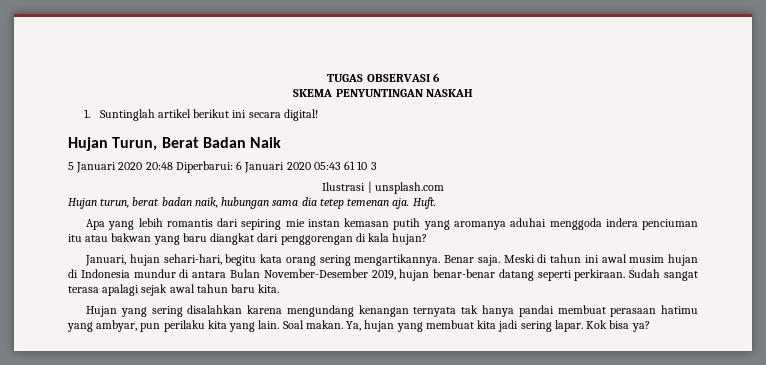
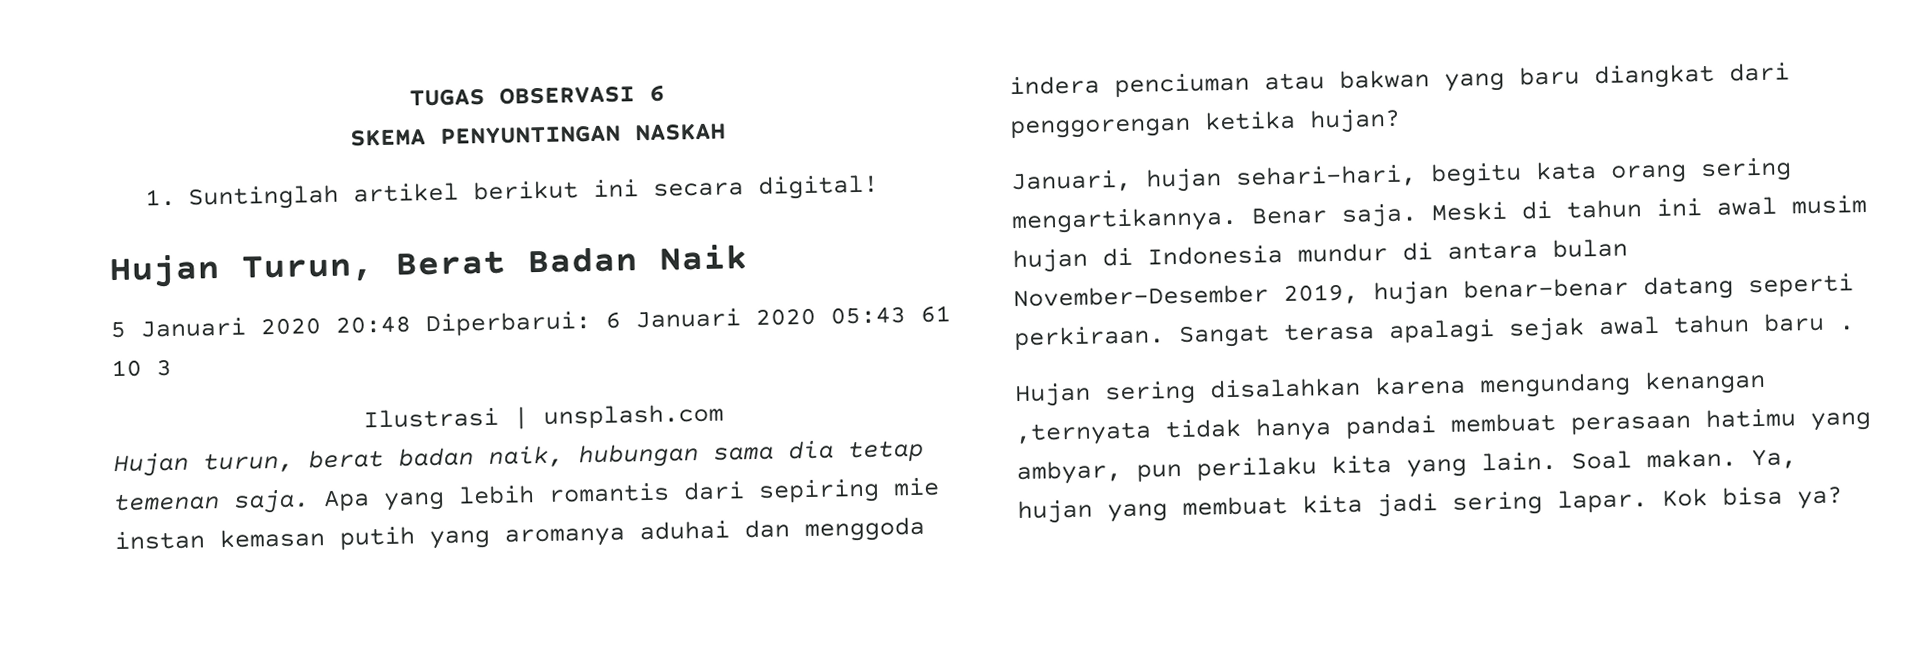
[319,197,436,209] tetep temenan aja. Huft. // -> [848,439,924,463] [113,489,310,514] tetap temenan saja.
(547, 222) none -> [744,519,790,539] dan
[68,234,82,242] itu -> (1250, 85) none
[355,233,390,242] di kala -> [1204,110,1296,131] ketika
[229,269,260,278] Bulan -> [1552,238,1628,258] bulan
[629,269,698,281] Sudah sangat -> [1178,324,1270,348] Sangat
[258,284,280,293] [86,306,147,317] kita. // Hujan yang -> [1839,325,1855,331] [1014,382,1091,408] . // Hujan
[413,305,479,317] ternyata tak -> [1015,418,1242,447] ,ternyata tidak

